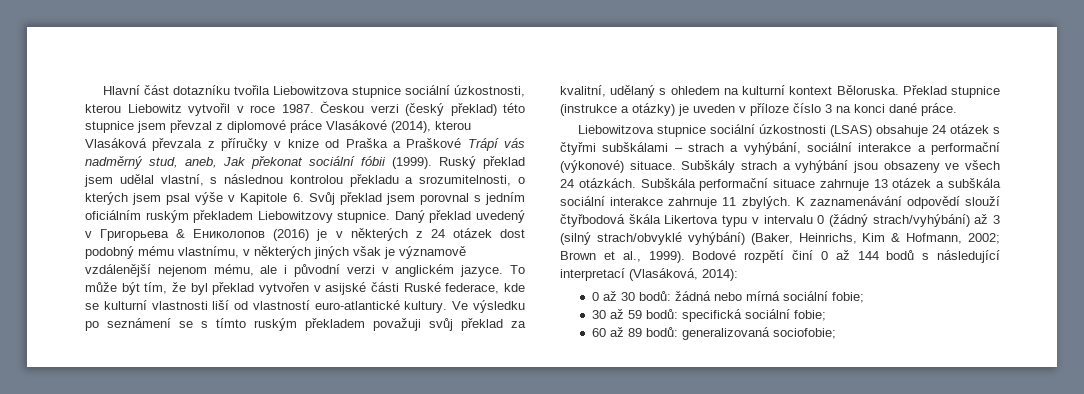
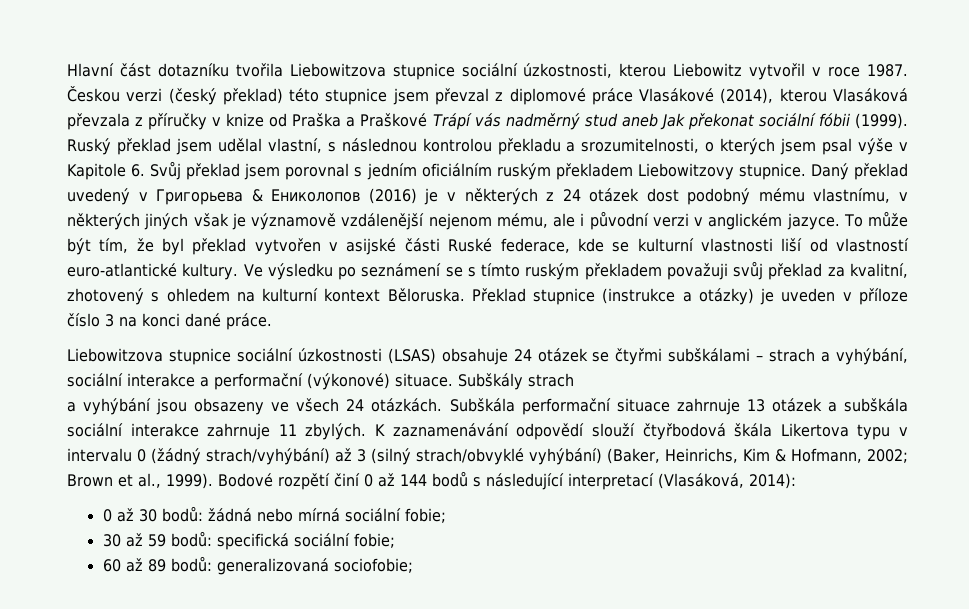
[149,157,217,168] stud, aneb, -> [584,113,658,127] stud aneb
[610,85,656,98] udělaný -> [67,288,144,305] zhotovený
[993,127,1000,134] s -> [592,352,610,362] se
(777, 165) none -> (574, 380) //

